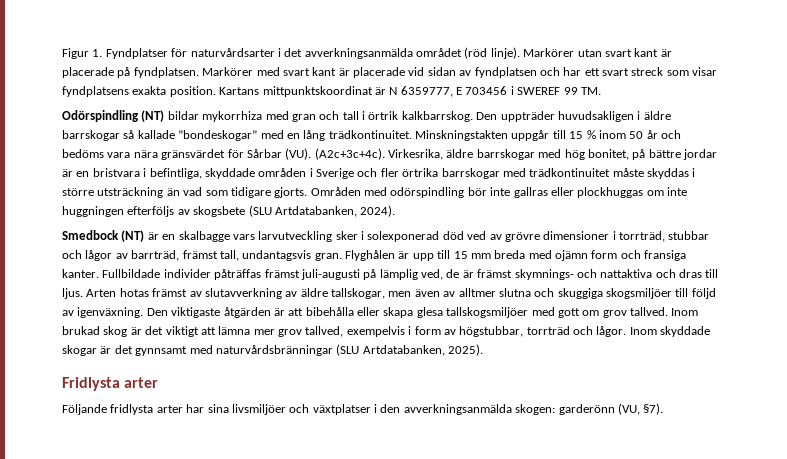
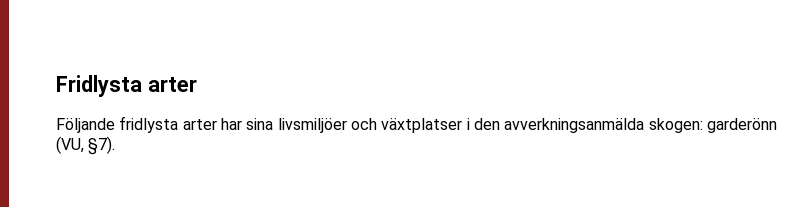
[62,47,672,59] [62,67,718,78] [62,86,601,97] [62,110,671,122] [62,130,681,141] [62,148,717,160] [62,168,696,179] [62,187,687,198] [62,205,396,217] [62,230,710,242] [62,250,687,261] [62,269,719,280] [62,288,716,299] [62,307,699,318] [62,326,711,337] [62,344,483,356] Figur 1. Fyndplatser för naturvårdsarter i det avverkningsanmälda området (röd linje). Markörer utan svart kant är placerade på fyndplatsen. Markörer med svart kant är placerade vid sidan av fyndplatsen och har ett svart streck som visar fyndplatsens exakta position. Kartans mittpunktskoordinat är N 6359777, E 703456 i SWEREF 99 TM. // Odörspindling (NT) bildar mykorrhiza med gran och tall i örtrik kalkbarrskog. Den uppträder huvudsakligen i äldre barrskogar så kallade ”bondeskogar” med en lång trädkontinuitet. Minskningstakten uppgår till 15 % inom 50 år och bedöms vara nära gränsvärdet för Sårbar (VU). (A2c+3c+4c). Virkesrika, äldre barrskogar med hög bonitet, på bättre jordar är en bristvara i befintliga, skyddade områden i Sverige och fler örtrika barrskogar med trädkontinuitet måste skyddas i större utsträckning än vad som tidigare gjorts. Områden med odörspindling bör inte gallras eller plockhuggas om inte huggningen efterföljs av skogsbete (SLU Artdatabanken, 2024). // Smedbock (NT) är en skalbagge vars larvutveckling sker i solexponerad död ved av grövre dimensioner i torrträd, stubbar och lågor av barrträd, främst tall, undantagsvis gran. Flyghålen är upp till 15 mm breda med ojämn form och fransiga kanter. Fullbildade individer påträffas främst juli-augusti på lämplig ved, de är främst skymnings- och nattaktiva och dras till ljus. Arten hotas främst av slutavverkning av äldre tallskogar, men även av alltmer slutna och skuggiga skogsmiljöer till följd av igenväxning. Den viktigaste åtgärden är att bibehålla eller skapa glesa tallskogsmiljöer med gott om grov tallved. Inom brukad skog är det viktigt att lämna mer grov tallved, exempelvis i form av högstubbar, torrträd och lågor. Inom skyddade skogar är det gynnsamt med naturvårdsbränningar (SLU Artdatabanken, 2025). // -> (56, 86) none

